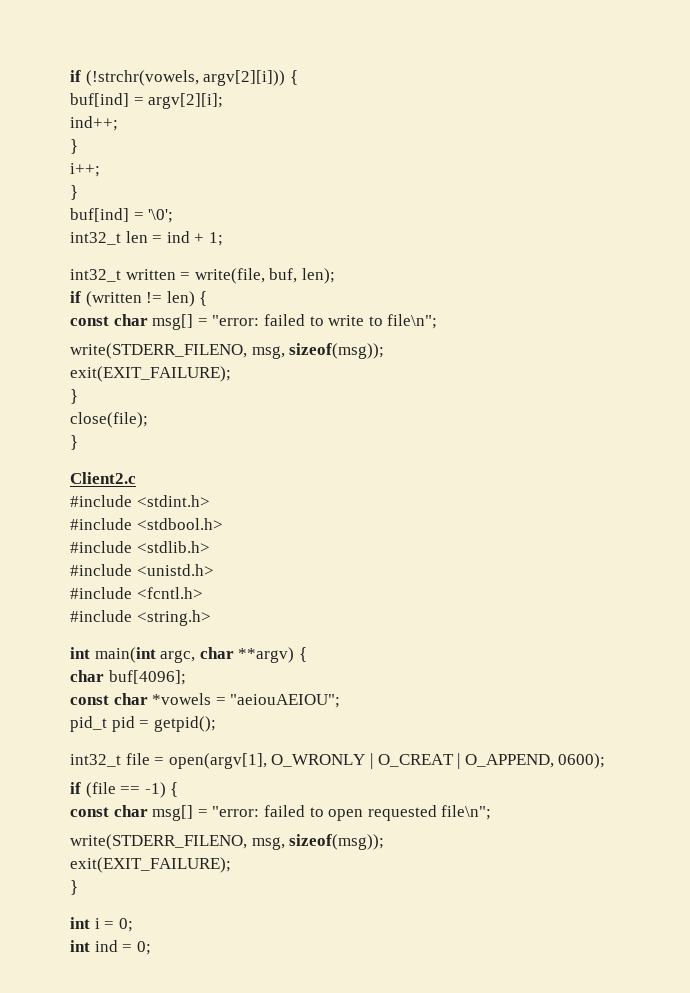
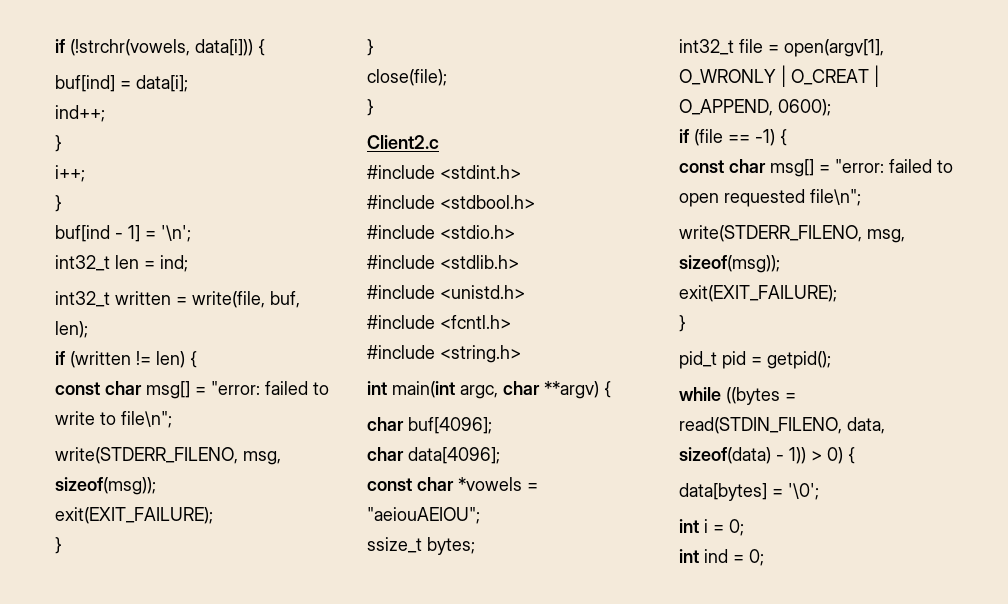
[203,70,286,86] argv[2][i])) -> [195,39,253,56] data[i]))
[148,93,224,109] argv[2][i]; -> [136,75,188,92] data[i];
[70,208,174,223] buf[ind] = '\0'; -> [55,225,191,242] buf[ind - 1] = '\n';
[166,231,223,246] ind + 1; -> [160,255,188,272] ind;
(78, 396) none -> [367,39,374,56] // }
(223, 524) none -> [367,225,515,239] // #include <stdio.h>
(186, 677) none -> [367,447,500,464] // char data[4096];
[70,716,216,732] pid_t pid = getpid(); -> [367,537,475,555] ssize_t bytes;
(78, 887) none -> [679,351,831,369] [679,387,796,405] [679,417,885,434] [679,447,855,464] [679,483,819,501] // pid_t pid = getpid(); // while ((bytes = read(STDIN_FILENO, data, sizeof(data) - 1)) > 0) { // data[bytes] = '\0';

